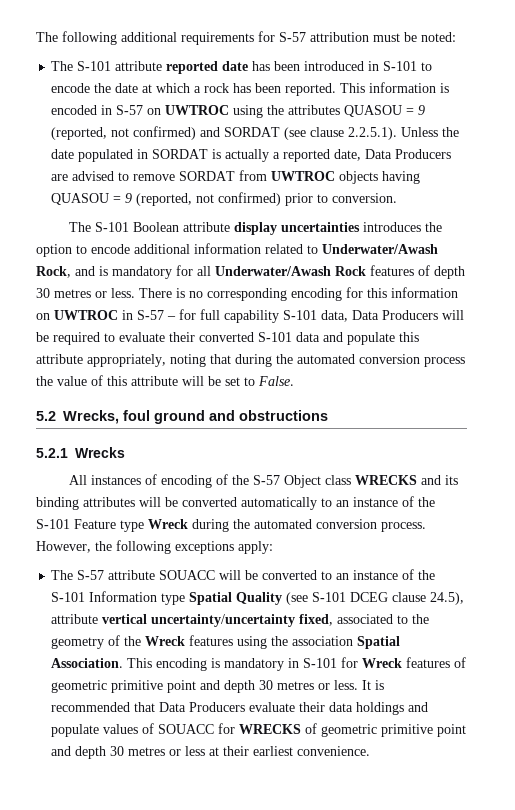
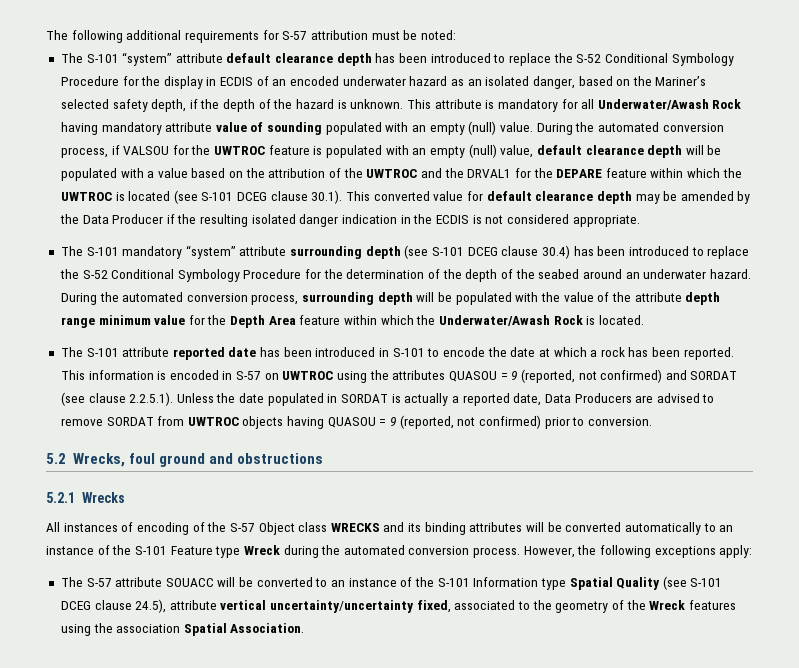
(456, 37) none -> [60,52,734,66] [60,76,707,89] [60,99,742,112] [60,121,724,135] [60,144,722,158] [60,168,742,181] [60,190,751,204] [59,214,640,227] [60,245,750,259] [59,269,751,282] [60,292,721,305] [60,315,644,328] // The S-101 “system” attribute default clearance depth has been introduced to replace the S-52 Conditional Symbology Procedure for the display in ECDIS of an encoded underwater hazard as an isolated danger, based on the Mariner’s selected safety depth, if the depth of the hazard is unknown. This attribute is mandatory for all Underwater/Awash Rock having mandatory attribute value of sounding populated with an empty (null) value. During the automated conversion process, if VALSOU for the UWTROC feature is populated with an empty (null) value, default clearance depth will be populated with a value based on the attribution of the UWTROC and the DRVAL1 for the DEPARE feature within which the UWTROC is located (see S-101 DCEG clause 30.1). This converted value for default clearance depth may be amended by the Data Producer if the resulting isolated danger indication in the ECDIS is not considered appropriate. // The S-101 mandatory “system” attribute surrounding depth (see S-101 DCEG clause 30.4) has been introduced to replace the S-52 Conditional Symbology Procedure for the determination of the depth of the seabed around an underwater hazard. During the automated conversion process, surrounding depth will be populated with the value of the attribute depth range minimum value for the Depth Area feature within which the Underwater/Awash Rock is located.
[69,222,443,235] [36,243,438,257] [36,265,465,279] [36,287,458,301] [36,309,464,323] [36,332,419,345] [36,354,465,367] [36,375,294,386] // The S-101 Boolean attribute display uncertainties introduces the option to encode additional information related to Underwater/Awash Rock, and is mandatory for all Underwater/Awash Rock features of depth 30 metres or less. There is no corresponding encoding for this information on UWTROC in S-57 – for full capability S-101 data, Data Producers will be required to evaluate their converted S-101 data and populate this attribute appropriately, noting that during the automated conversion process the value of this attribute will be set to False. -> (652, 421) none
[127,657,467,671] [51,680,385,693] [51,702,429,715] [51,723,467,737] [51,746,371,759] This encoding is mandatory in S-101 for Wreck features of geometric primitive point and depth 30 metres or less. It is recommended that Data Producers evaluate their data holdings and populate values of SOUACC for WRECKS of geometric primitive point and depth 30 metres or less at their earliest convenience. -> (305, 628) none

